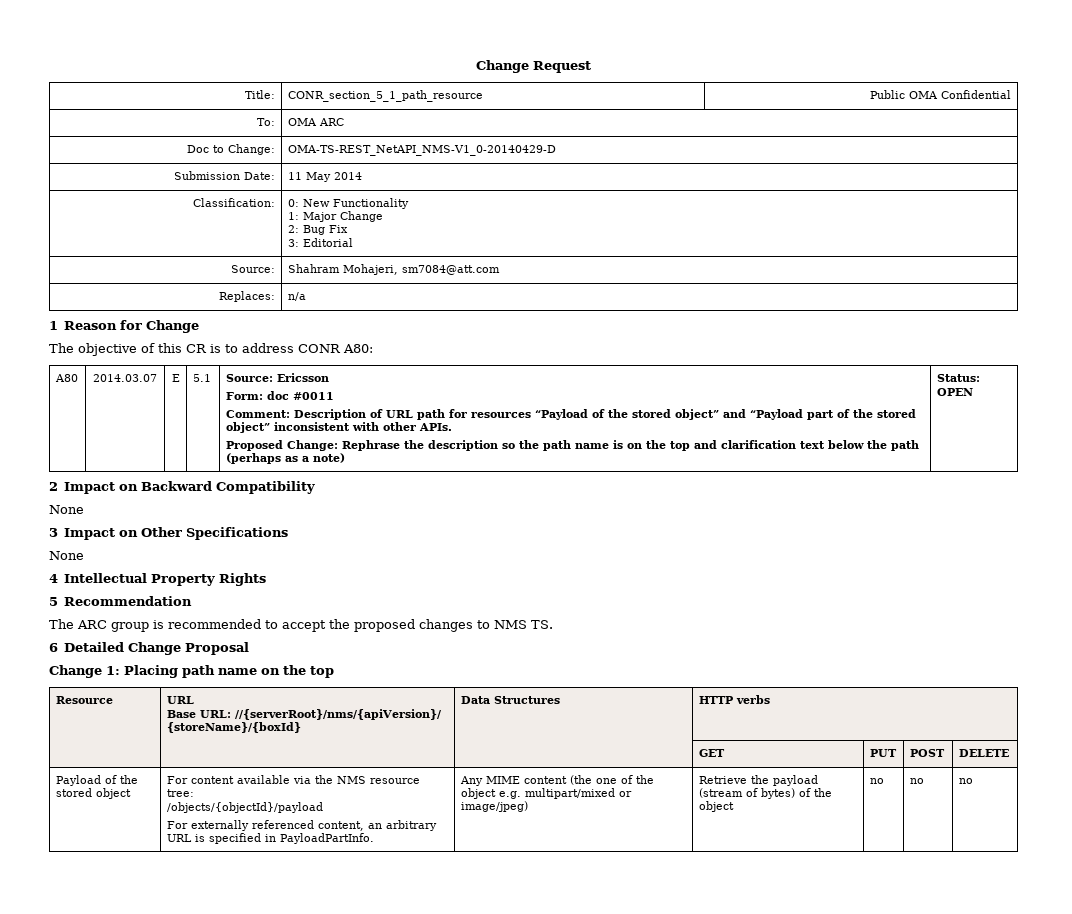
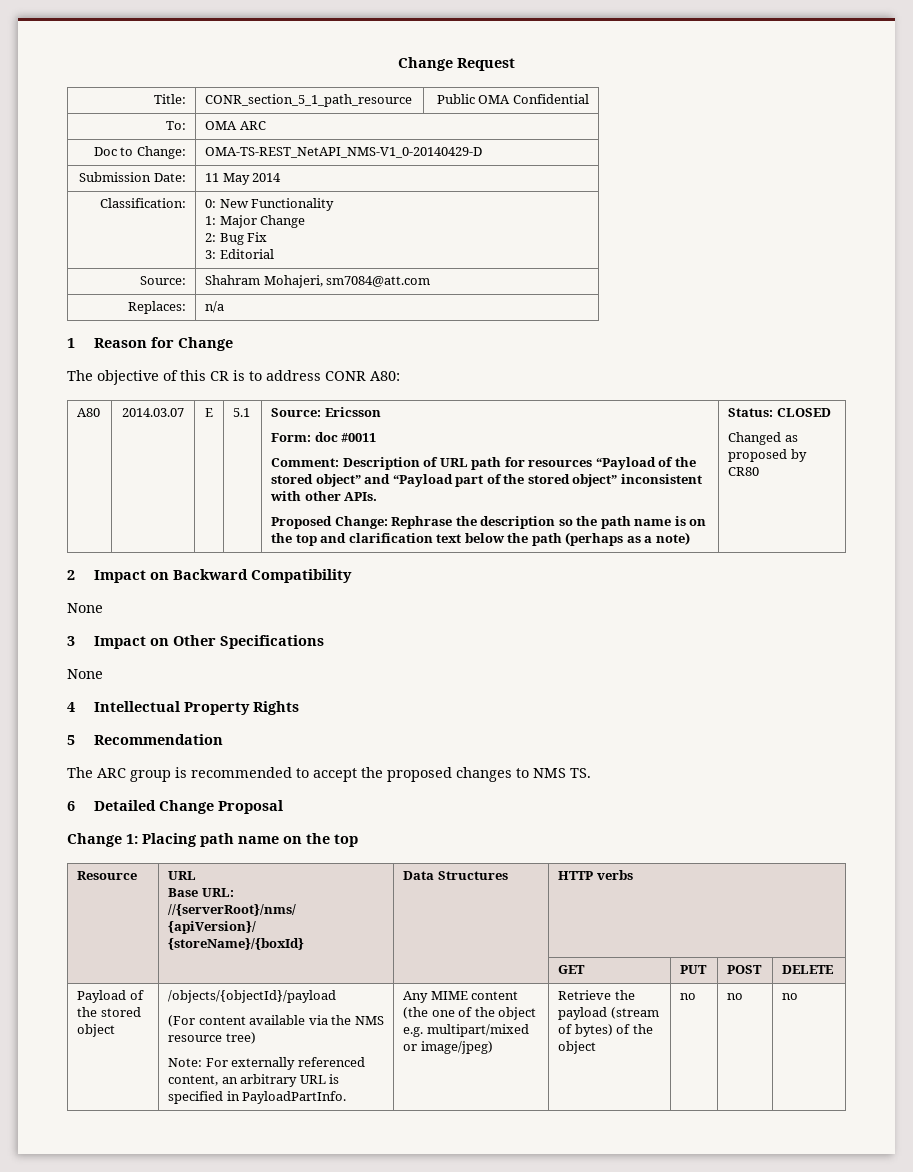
[936,388,973,396] OPEN -> [776,408,831,417] [728,432,798,445] [728,449,807,462] [728,467,760,476] CLOSED // Changed as proposed by CR80
[166,776,188,784] For -> [168,990,337,1003] [168,1015,196,1027] /objects/{objectId}/payload // (For
[166,789,194,797] [166,802,323,813] tree: // /objects/{objectId}/payload // -> [225,1032,256,1044] [168,1058,203,1067] tree) // Note:

